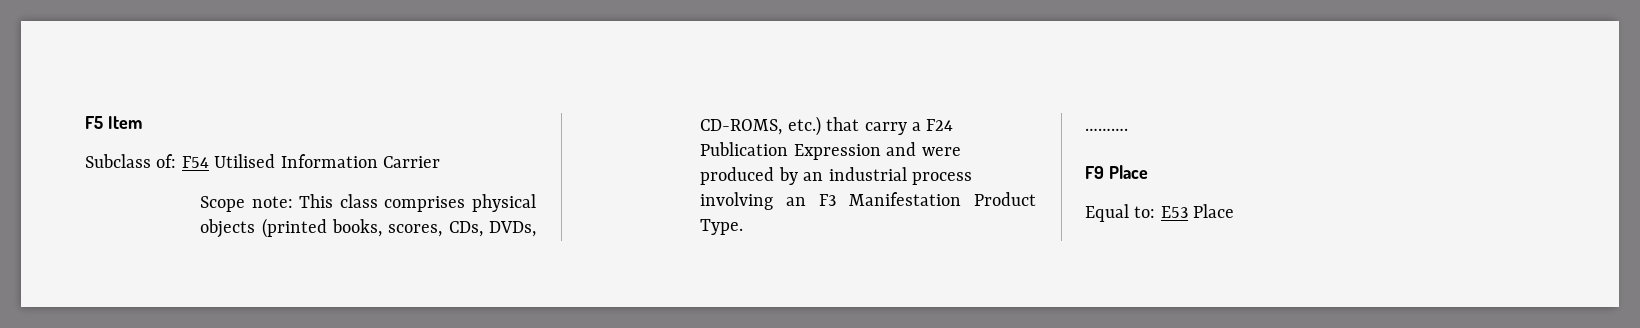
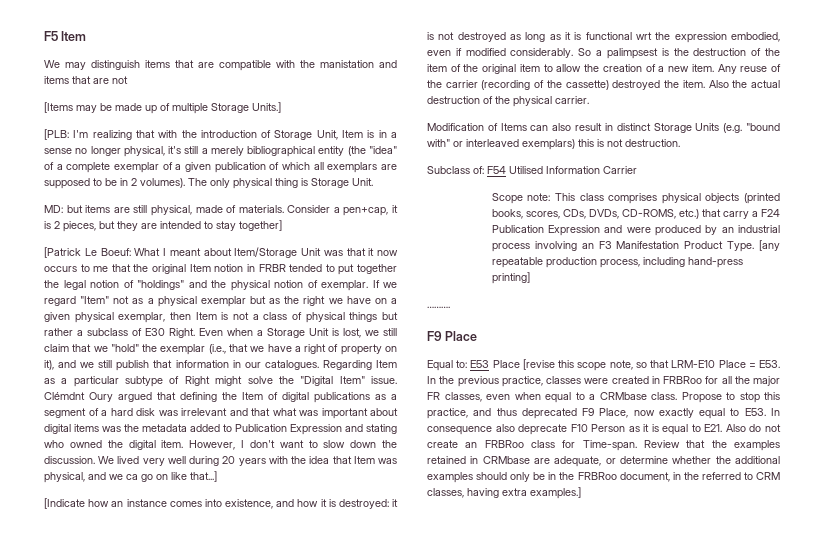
(142, 122) none -> [44,60,397,71] [44,76,128,84] [44,102,281,114] [44,129,398,140] [44,146,397,157] [44,162,398,173] [44,178,373,189] [44,205,398,216] [44,220,282,232] [44,247,398,258] [44,264,398,275] [44,280,397,291] [44,296,398,307] [44,312,398,323] [44,328,397,338] [44,344,397,355] [44,360,397,371] [44,376,398,387] [44,392,397,403] [44,408,398,419] [44,424,397,435] [44,440,397,450] [44,456,397,466] [44,471,217,483] [44,498,399,509] [427,32,780,43] [427,48,780,59] [427,64,781,74] [427,80,780,90] [427,96,589,107] [427,123,780,133] [427,139,680,150] // We may distinguish items that are compatible with the manistation and items that are not // [Items may be made up of multiple Storage Units.] // [PLB: I'm realizing that with the introduction of Storage Unit, Item is in a sense no longer physical, it's still a merely bibliographical entity (the "idea" of a complete exemplar of a given publication of which all exemplars are supposed to be in 2 volumes). The only physical thing is Storage Unit. // MD: but items are still physical, made of materials. Consider a pen+cap, it is 2 pieces, but they are intended to stay together] // [Patrick Le Boeuf: What I meant about Item/Storage Unit was that it now occurs to me that the original Item notion in FRBR tended to put together the legal notion of "holdings" and the physical notion of exemplar. If we regard "Item" not as a physical exemplar but as the right we have on a given physical exemplar, then Item is not a class of physical things but rather a subclass of E30 Right. Even when a Storage Unit is lost, we still claim that we "hold" the exemplar (i.e., that we have a right of property on it), and we still publish that information in our catalogues. Regarding Item as a particular subtype of Right might solve the "Digital Item" issue. Clémdnt Oury argued that defining the Item of digital publications as a segment of a hard disk was irrelevant and that what was important about digital items was the metadata added to Publication Expression and stating who owned the digital item. However, I don't want to slow down the discussion. We lived very well during 20 years with the idea that Item was physical, and we ca go on like that...] // [Indicate how an instance comes into existence, and how it is destroyed: it is not destroyed as long as it is functional wrt the expression embodied, even if modified considerably. So a palimpsest is the destruction of the item of the original item to allow the creation of a new item. Any reuse of the carrier (recording of the cassette) destroyed the item. Also the actual destruction of the physical carrier. // Modification of Items can also result in distinct Storage Units (e.g. "bound with" or interleaved exemplars) this is not destruction.
(744, 227) none -> [759,240,780,251] [491,257,743,268] [491,272,530,284] [any repeatable production process, including hand-press printing]
(1235, 211) none -> [522,359,780,371] [427,376,780,387] [427,392,780,403] [427,408,780,419] [427,424,782,435] [427,440,780,451] [427,456,780,467] [427,472,780,483] [427,487,581,499] [revise this scope note, so that LRM-E10 Place = E53. In the previous practice, classes were created in FRBRoo for all the major FR classes, even when equal to a CRMbase class. Propose to stop this practice, and thus deprecated F9 Place, now exactly equal to E53. In consequence also deprecate F10 Person as it is equal to E21. Also do not create an FRBRoo class for Time-span. Review that the examples retained in CRMbase are adequate, or determine whether the additional examples should only be in the FRBRoo document, in the referred to CRM classes, having extra examples.]

